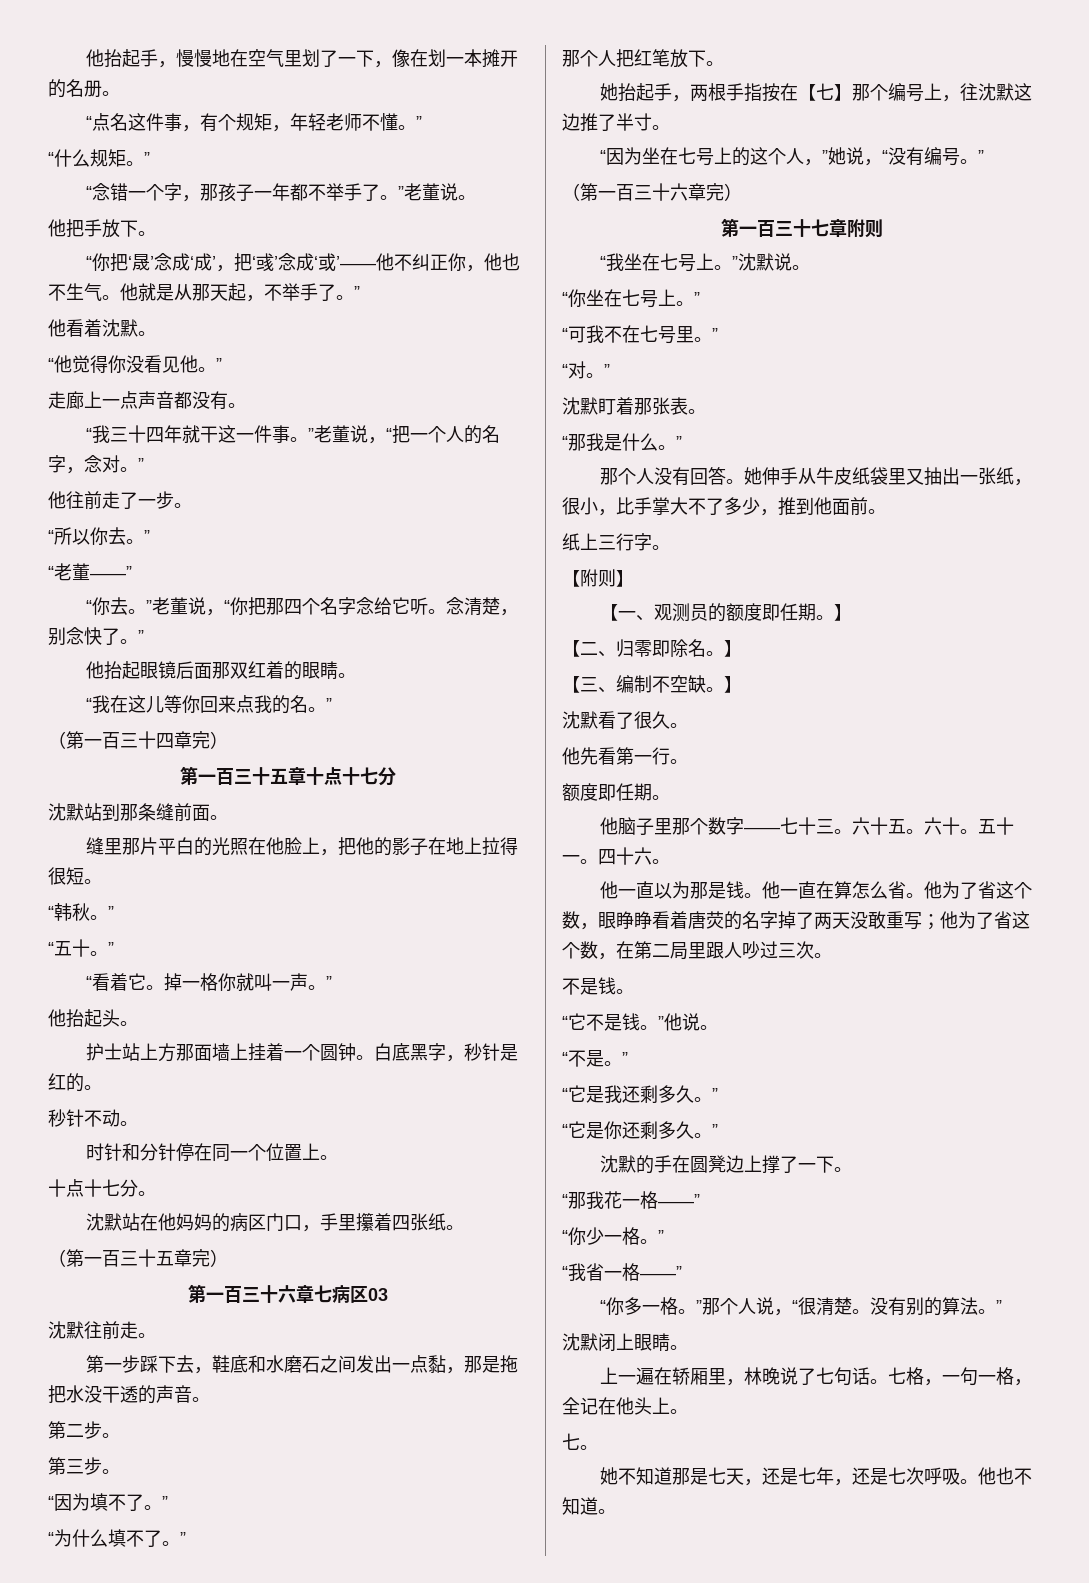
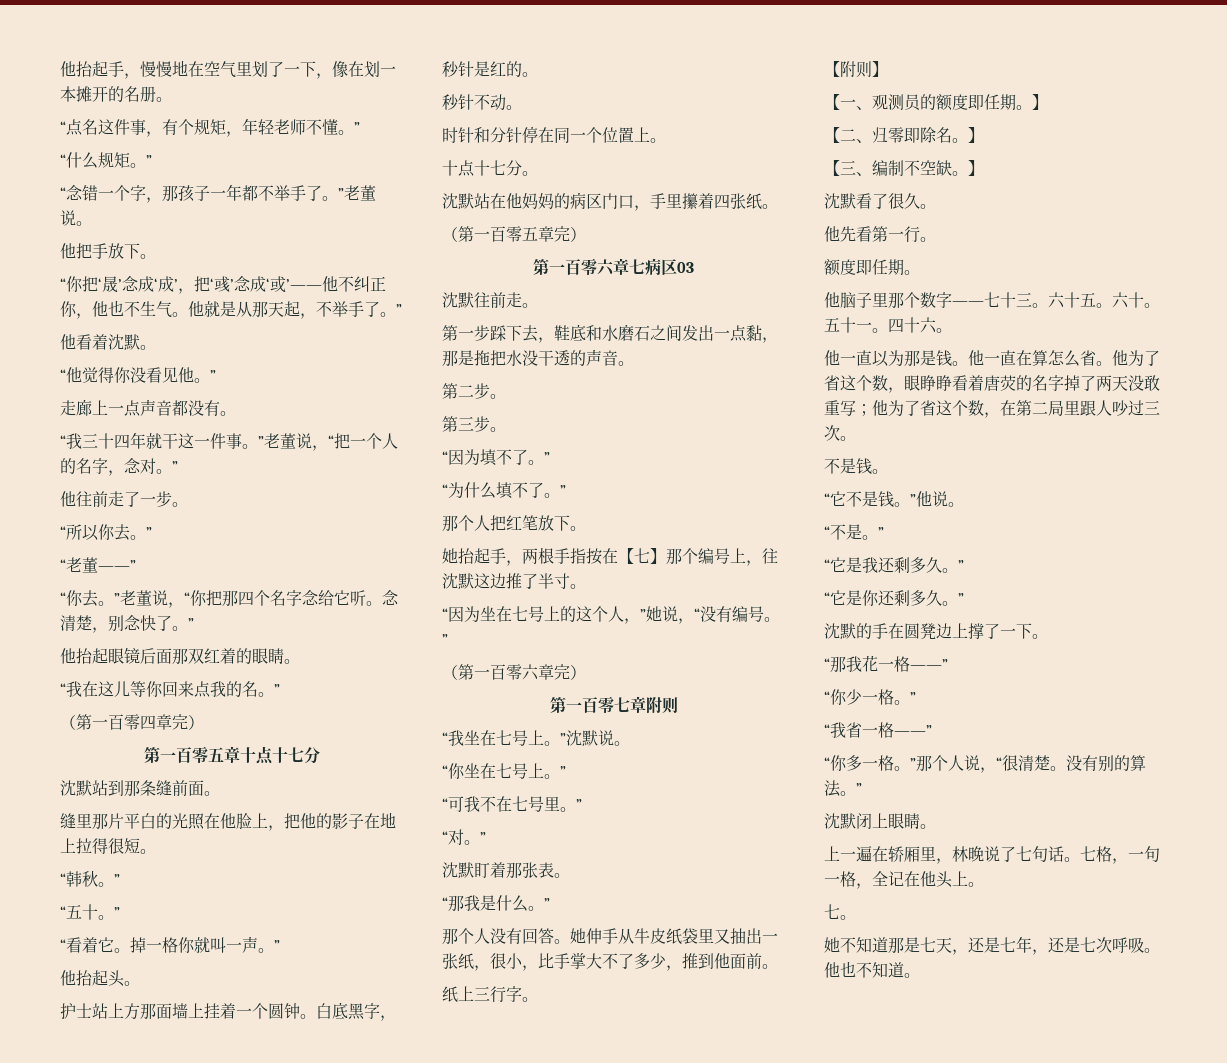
[120,731,156,749] 三十 -> [124,714,140,730] 零
[233,767,270,785] 三十 -> [191,746,208,764] 零
[120,1249,156,1267] 三十 -> [506,226,522,242] 零
[241,1285,278,1303] 三十 -> [581,258,597,276] 零
[634,183,670,201] 三十 -> [506,664,522,680] 零
[774,219,811,237] 三十 -> [597,696,614,714] 零

